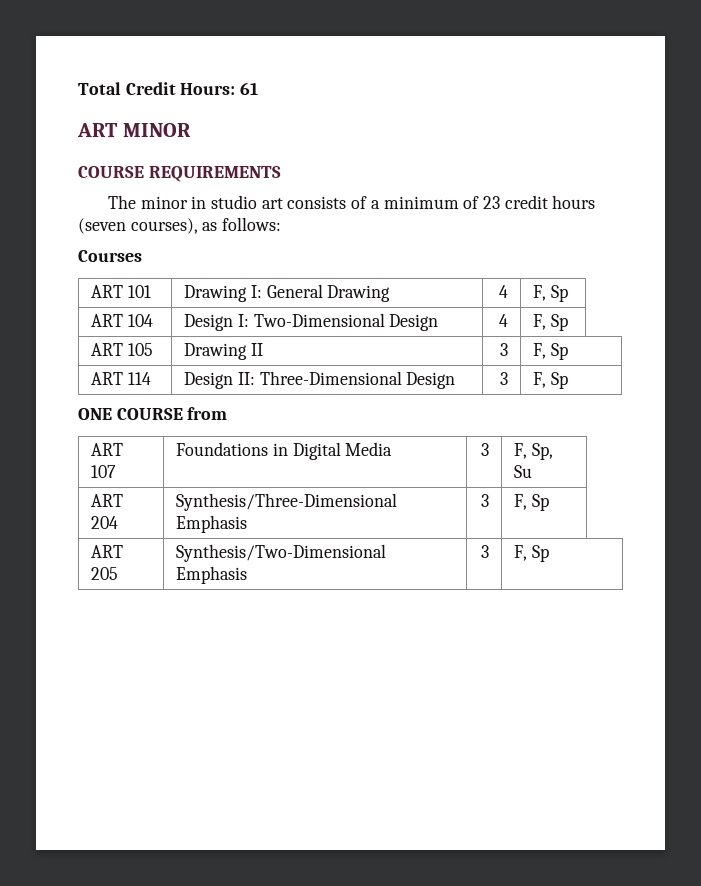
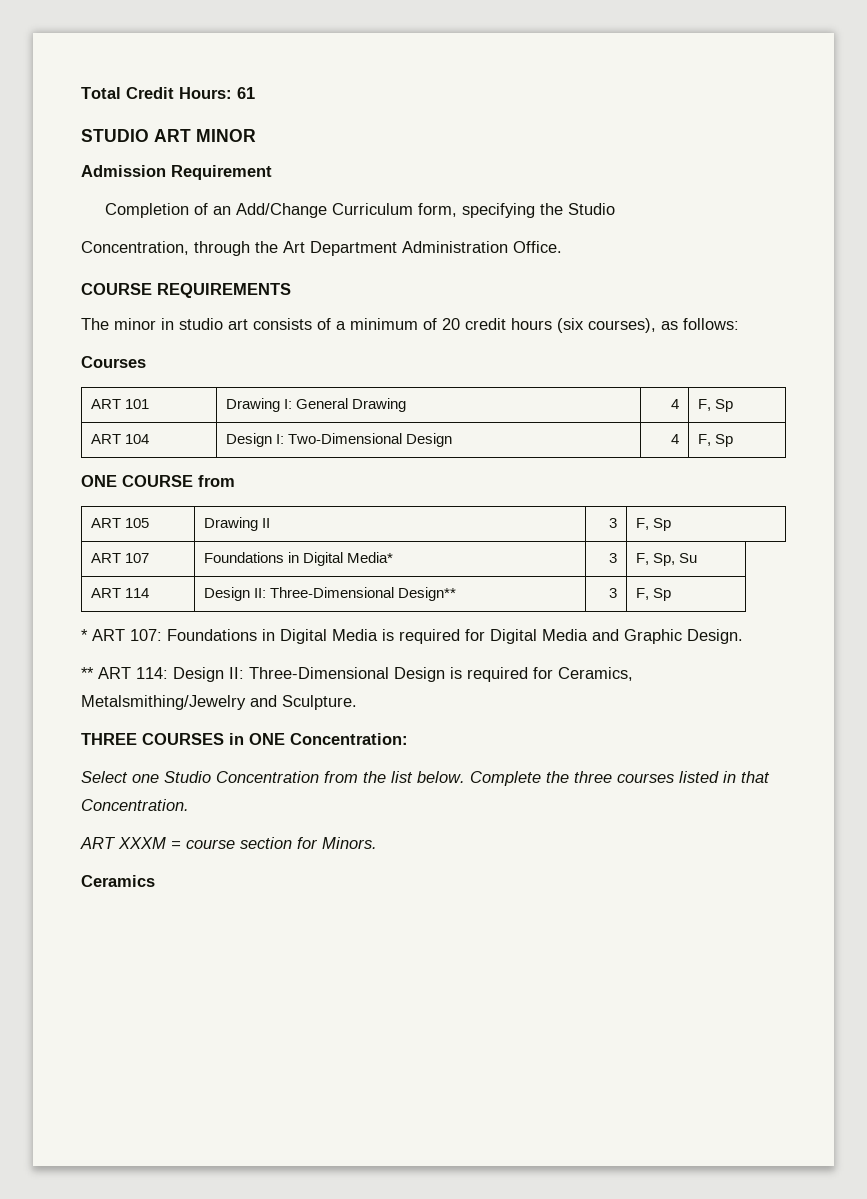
(259, 88) none -> [81,129,149,142] STUDIO
(191, 130) none -> [81,165,272,180] [105,203,616,218] [81,241,562,256] // Admission Requirement // Completion of an Add/Change Curriculum form, specifying the Studio // Concentration, through the Art Department Administration Office.
[483,196,501,209] 23 -> [442,318,460,330] 20
[78,218,126,234] (seven -> [557,318,584,333] (six
(568, 322) none -> [81,475,235,487] // ONE COURSE from
[91,372,151,385] [184,371,456,389] [499,372,508,385] [533,372,568,389] [78,407,228,420] // ART 114 | Design II: Three-Dimensional Design | 3 | F, Sp // ONE COURSE from -> (671, 524) none
[345,442,393,456] Media -> [347,552,394,563] Media*
[91,516,119,529] [176,493,398,511] [176,515,248,533] [480,494,489,507] [514,494,549,511] [91,545,124,558] [91,567,119,580] [176,544,387,562] [176,566,248,584] [480,545,489,558] [514,545,549,562] 204 | Synthesis/Three-Dimensional Emphasis | 3 | F, Sp // ART 205 | Synthesis/Two-Dimensional Emphasis | 3 | F, Sp -> [124,588,149,598] [203,587,457,601] [609,588,618,598] [635,588,671,601] [81,629,743,644] [81,667,633,682] [81,695,357,710] [81,733,408,745] [81,771,770,786] [81,799,189,811] [80,837,377,849] [81,875,155,887] 114 | Design II: Three-Dimensional Design** | 3 | F, Sp // * ART 107: Foundations in Digital Media is required for Digital Media and Graphic Design. // ** ART 114: Design II: Three-Dimensional Design is required for Ceramics, Metalsmithing/Jewelry and Sculpture. // THREE COURSES in ONE Concentration: // Select one Studio Concentration from the list below. Complete the three courses listed in that Concentration. // ART XXXM = course section for Minors. // Ceramics

